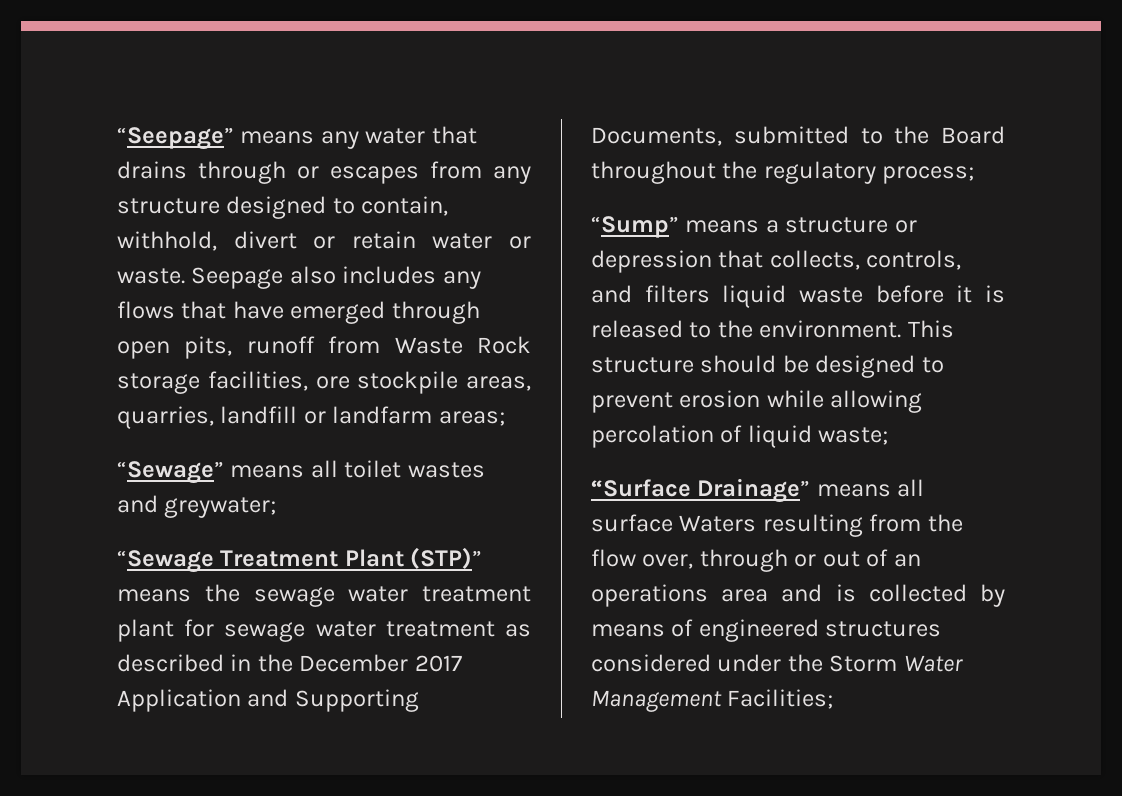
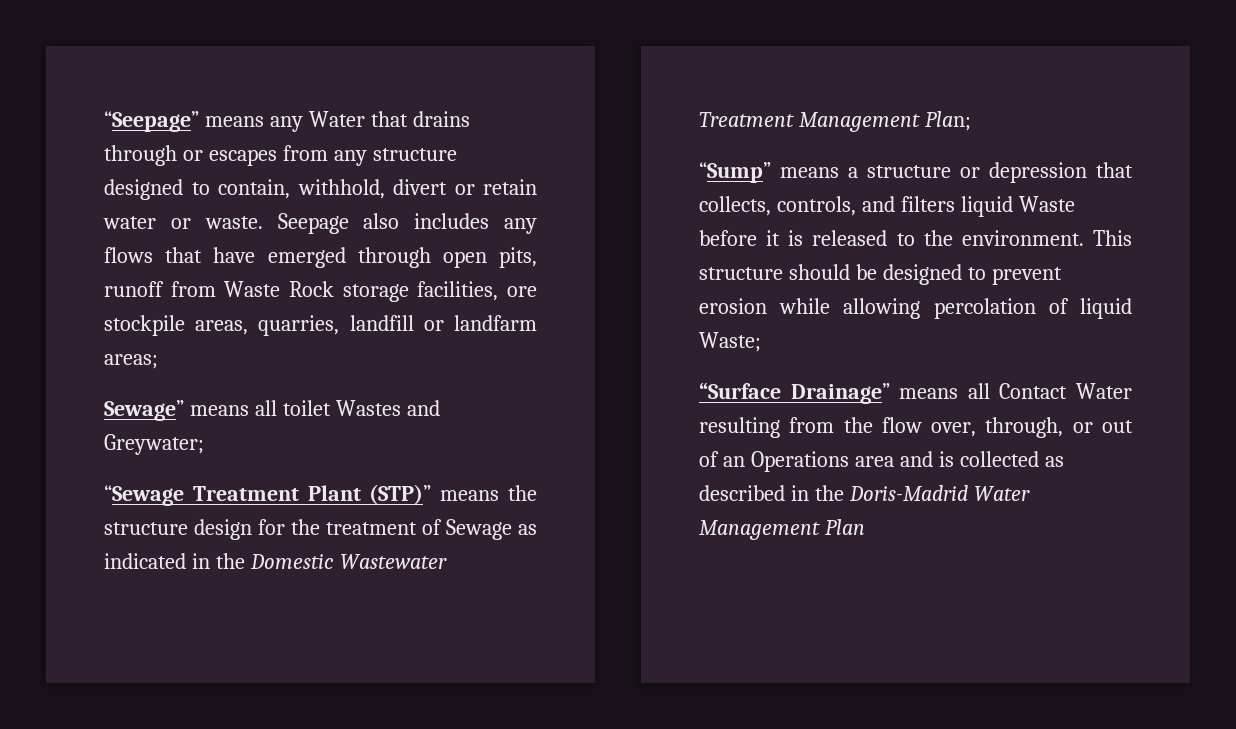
[365,128,426,144] water -> [308,111,365,127] Water
[117,461,224,484] “Sewage” -> [104,400,184,421] Sewage”
[407,462,485,478] [117,495,277,518] wastes and greywater; -> [335,400,440,416] [104,434,204,455] Wastes and Greywater;
[253,586,531,607] [117,619,531,642] [117,654,462,672] [117,689,419,712] [591,126,1005,146] [591,161,975,184] sewage water treatment plant for sewage water treatment as described in the December 2017 Application and Supporting Documents, submitted to the Board throughout the regulatory process; -> [104,519,537,540] [104,553,447,569] [699,111,971,132] structure design for the treatment of Sewage as indicated in the Domestic Wastewater Treatment Management Plan;
[799,287,863,303] waste -> [1018,196,1075,212] Waste
[818,427,889,445] waste; -> [699,332,761,352] Waste;
[591,514,757,532] surface Waters -> [999,383,1132,399] Contact Water
[699,549,788,572] through -> [985,417,1064,438] through,
[591,584,708,607] operations -> [750,451,849,472] Operations
[980,584,1005,607] [591,619,942,642] [591,654,898,672] by means of engineered structures considered under the Storm -> [1044,456,1064,467] [699,485,968,501] as described in the Doris-Madrid
[727,689,834,709] Facilities; -> [824,519,865,535] Plan

